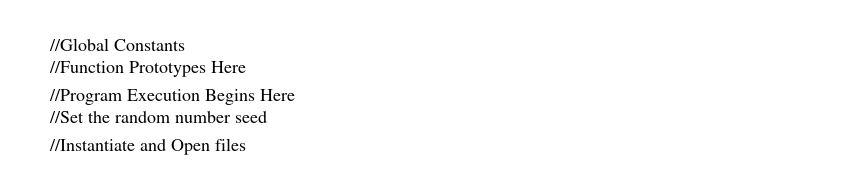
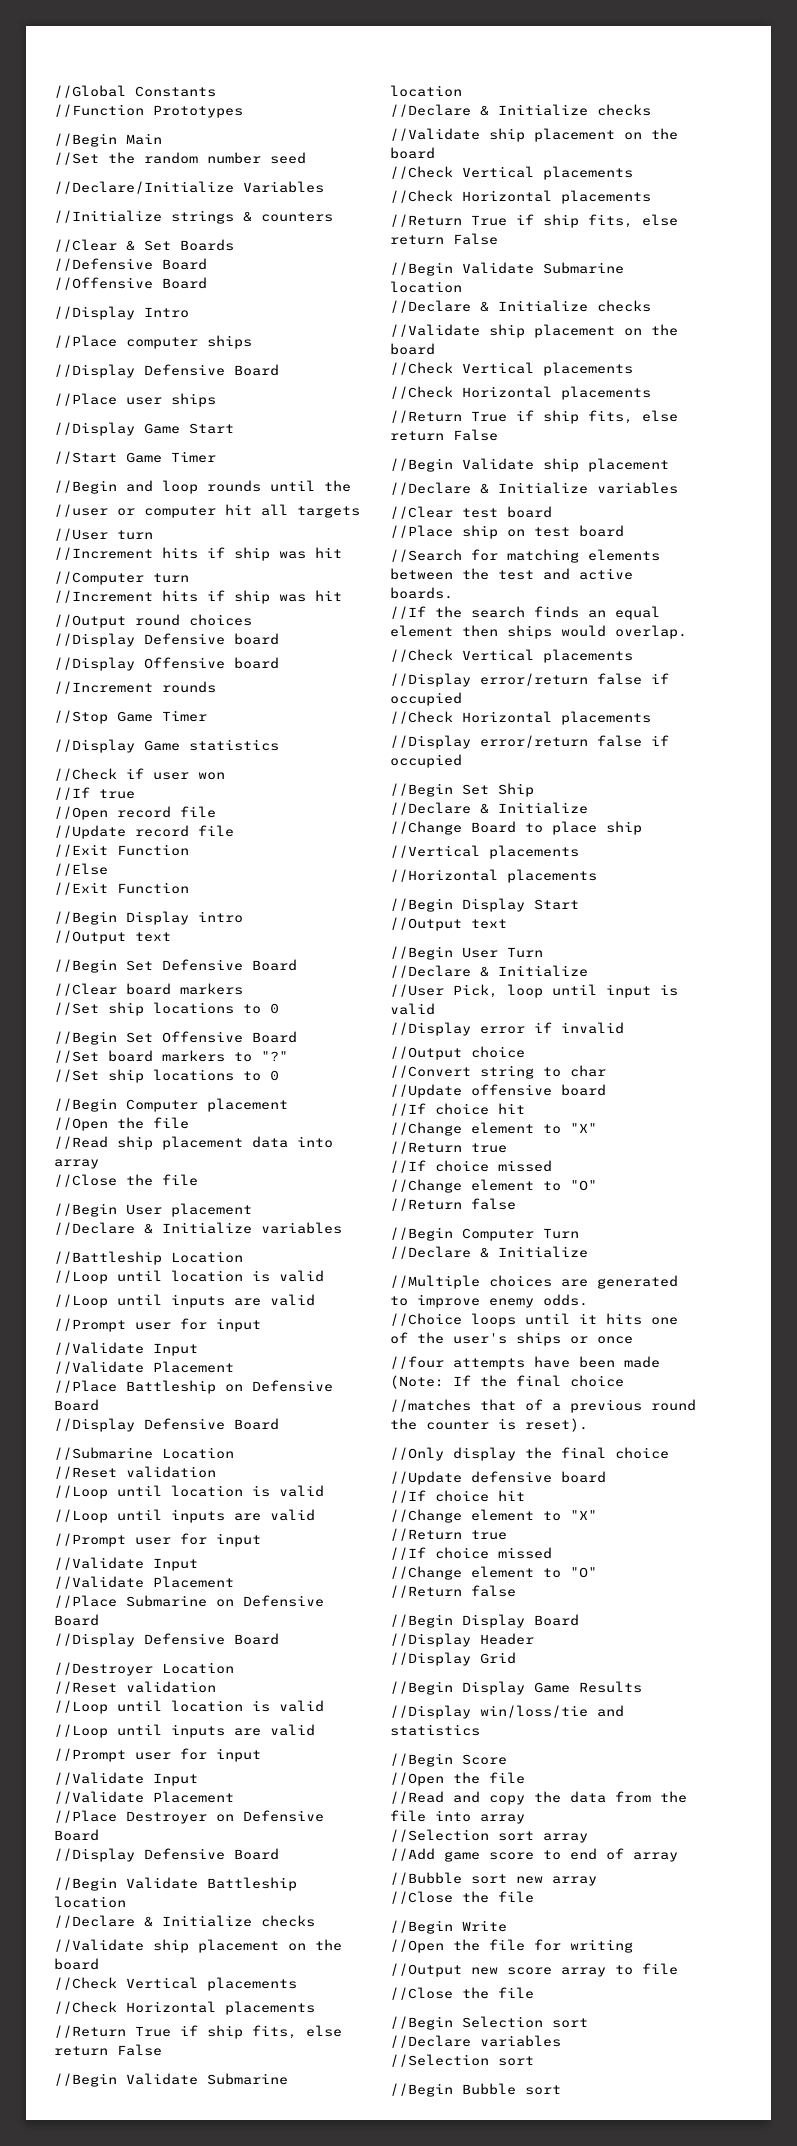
[211,61,246,73] [49,89,295,105] Here // //Program Execution Begins Here -> [54,133,162,147] // //Begin Main
[49,138,246,155] //Instantiate and Open files -> [54,181,324,194] [54,210,333,224] [54,239,234,252] [54,258,207,271] [54,277,207,290] [54,306,189,320] [54,335,252,349] [54,364,279,378] [54,393,216,407] [54,422,234,436] [54,451,216,464] [54,480,351,494] [54,504,360,518] [54,528,153,541] [54,547,342,561] [54,571,189,585] [54,590,342,604] [54,614,252,628] [54,633,279,647] [54,657,279,671] [54,681,216,694] [54,710,207,724] [54,739,279,753] [54,768,225,781] [54,787,135,800] [54,806,216,820] [54,825,234,839] [54,844,189,857] [54,863,108,876] [54,882,189,895] [54,911,243,925] [54,930,171,944] [54,959,297,973] [54,983,243,996] [54,1002,279,1016] [54,1031,297,1045] [54,1050,288,1063] [54,1069,279,1083] [54,1098,288,1112] [54,1117,189,1131] [54,1136,333,1150] [54,1159,99,1169] [54,1174,198,1187] [54,1203,252,1217] [54,1222,342,1235] [54,1251,243,1265] [54,1270,324,1284] [54,1294,315,1308] [54,1318,261,1332] [54,1342,198,1356] [54,1361,234,1374] [54,1380,333,1394] [54,1399,99,1411] [54,1418,279,1432] [54,1447,234,1460] [54,1466,216,1479] [54,1485,324,1499] [54,1509,315,1523] [54,1533,261,1547] [54,1557,198,1571] [54,1576,234,1589] [54,1595,324,1608] [54,1614,99,1626] [54,1633,279,1647] [54,1662,234,1676] [54,1681,216,1694] [54,1700,324,1714] [54,1724,315,1738] [54,1748,261,1762] [54,1772,198,1786] [54,1791,234,1804] [54,1810,324,1824] [54,1829,99,1841] [54,1848,279,1862] [54,1877,297,1891] [54,1896,126,1908] [54,1915,315,1928] [54,1939,342,1953] [54,1958,99,1970] [54,1977,297,1991] [54,2001,315,2015] [54,2025,342,2039] [54,2044,162,2056] [54,2073,288,2087] [390,85,462,97] [390,104,651,117] [390,128,678,142] [390,147,435,159] [390,166,633,180] [390,190,651,204] [390,214,678,228] [390,233,498,245] [390,262,624,276] [390,281,462,293] [390,300,651,313] [390,324,678,338] [390,343,435,355] [390,362,633,376] [390,386,651,400] [390,410,678,424] [390,429,498,441] [390,458,669,472] [390,482,678,495] [390,506,552,519] [390,525,624,539] [390,549,660,563] [390,568,633,580] [390,587,453,599] [390,606,660,620] [390,625,687,639] [390,649,633,663] [390,673,669,687] [390,692,462,706] [390,711,651,725] [390,735,669,749] [390,754,462,768] [390,783,534,797] [390,802,588,815] [390,821,642,835] [390,845,579,859] [390,869,597,883] [390,898,579,912] [390,917,507,931] [390,946,543,960] [390,965,588,978] [390,984,678,998] [390,1003,435,1015] [390,1022,624,1036] [390,1046,525,1060] [390,1065,606,1079] [390,1084,606,1098] [390,1103,525,1116] [390,1122,597,1136] [390,1141,507,1154] [390,1160,552,1173] [390,1179,597,1193] [390,1198,516,1211] [390,1227,579,1241] [390,1246,588,1259] [390,1275,678,1289] [390,1294,588,1308] [390,1313,678,1327] [390,1332,633,1346] [390,1356,660,1370] [390,1375,624,1389] [390,1399,696,1413] [390,1418,588,1432] [390,1447,669,1461] [390,1471,606,1485] [390,1490,525,1503] [390,1509,597,1523] [390,1528,507,1541] [390,1547,552,1560] [390,1566,597,1580] [390,1585,516,1598] [390,1614,579,1628] [390,1633,534,1647] [390,1652,516,1666] [390,1681,642,1695] [390,1705,624,1719] [390,1724,480,1736] [390,1753,507,1767] [390,1772,525,1786] [390,1791,687,1805] [390,1810,525,1824] [390,1829,588,1843] [390,1848,678,1862] [390,1872,597,1886] [390,1891,534,1904] [390,1920,507,1934] [390,1939,633,1953] [390,1963,678,1977] [390,1987,534,2000] [390,2016,588,2030] [390,2035,561,2048] [390,2054,534,2067] [390,2083,561,2097] //Declare/Initialize Variables // //Initialize strings & counters // //Clear & Set Boards // //Defensive Board // //Offensive Board // //Display Intro // //Place computer ships // //Display Defensive Board // //Place user ships // //Display Game Start // //Start Game Timer // //Begin and loop rounds until the // //user or computer hit all targets // //User turn // //Increment hits if ship was hit // //Computer turn // //Increment hits if ship was hit // //Output round choices // //Display Defensive board // //Display Offensive board // //Increment rounds // //Stop Game Timer // //Display Game statistics // //Check if user won // //If true // //Open record file // //Update record file // //Exit Function // //Else // //Exit Function // //Begin Display intro // //Output text // //Begin Set Defensive Board // //Clear board markers // //Set ship locations to 0 // //Begin Set Offensive Board // //Set board markers to "?" // //Set ship locations to 0 // //Begin Computer placement // //Open the file // //Read ship placement data into array // //Close the file // //Begin User placement // //Declare & Initialize variables // //Battleship Location // //Loop until location is valid // //Loop until inputs are valid // //Prompt user for input // //Validate Input // //Validate Placement // //Place Battleship on Defensive Board // //Display Defensive Board // //Submarine Location // //Reset validation // //Loop until location is valid // //Loop until inputs are valid // //Prompt user for input // //Validate Input // //Validate Placement // //Place Submarine on Defensive Board // //Display Defensive Board // //Destroyer Location // //Reset validation // //Loop until location is valid // //Loop until inputs are valid // //Prompt user for input // //Validate Input // //Validate Placement // //Place Destroyer on Defensive Board // //Display Defensive Board // //Begin Validate Battleship location // //Declare & Initialize checks // //Validate ship placement on the board // //Check Vertical placements // //Check Horizontal placements // //Return True if ship fits, else return False // //Begin Validate Submarine location // //Declare & Initialize checks // //Validate ship placement on the board // //Check Vertical placements // //Check Horizontal placements // //Return True if ship fits, else return False // //Begin Validate Submarine location // //Declare & Initialize checks // //Validate ship placement on the board // //Check Vertical placements // //Check Horizontal placements // //Return True if ship fits, else return False // //Begin Validate ship placement // //Declare & Initialize variables // //Clear test board // //Place ship on test board // //Search for matching elements between the test and active boards. // //If the search finds an equal element then ships would overlap. // //Check Vertical placements // //Display error/return false if occupied // //Check Horizontal placements // //Display error/return false if occupied // //Begin Set Ship // //Declare & Initialize // //Change Board to place ship // //Vertical placements // //Horizontal placements // //Begin Display Start // //Output text // //Begin User Turn // //Declare & Initialize // //User Pick, loop until input is valid // //Display error if invalid // //Output choice // //Convert string to char // //Update offensive board // //If choice hit // //Change element to "X" // //Return true // //If choice missed // //Change element to "O" // //Return false // //Begin Computer Turn // //Declare & Initialize // //Multiple choices are generated to improve enemy odds. // //Choice loops until it hits one of the user's ships or once // //four attempts have been made (Note: If the final choice // //matches that of a previous round the counter is reset). // //Only display the final choice // //Update defensive board // //If choice hit // //Change element to "X" // //Return true // //If choice missed // //Change element to "O" // //Return false // //Begin Display Board // //Display Header // //Display Grid // //Begin Display Game Results // //Display win/loss/tie and statistics // //Begin Score // //Open the file // //Read and copy the data from the file into array // //Selection sort array // //Add game score to end of array // //Bubble sort new array // //Close the file // //Begin Write // //Open the file for writing // //Output new score array to file // //Close the file // //Begin Selection sort // //Declare variables // //Selection sort // //Begin Bubble sort

